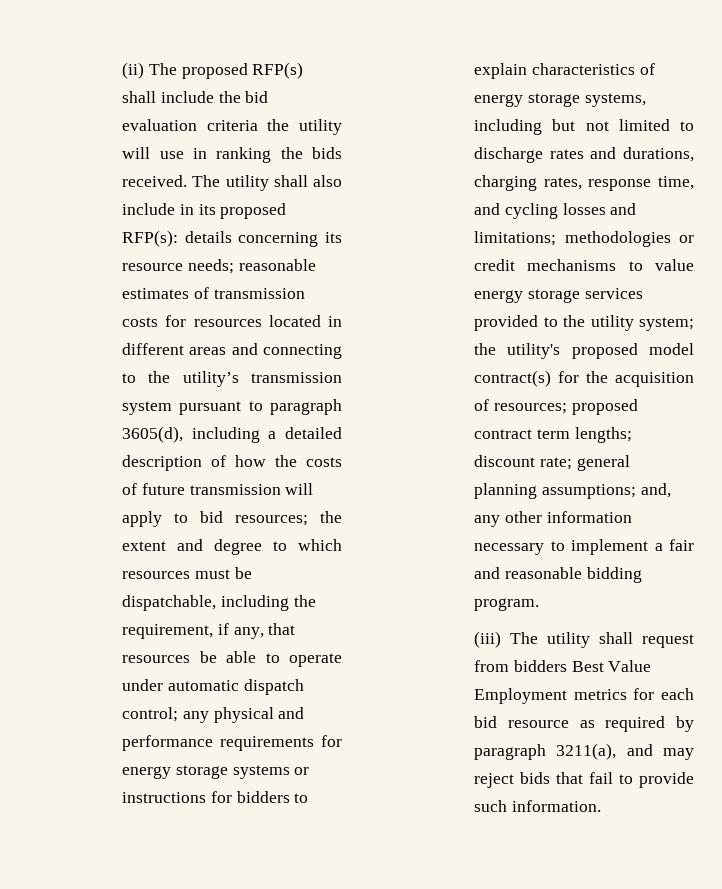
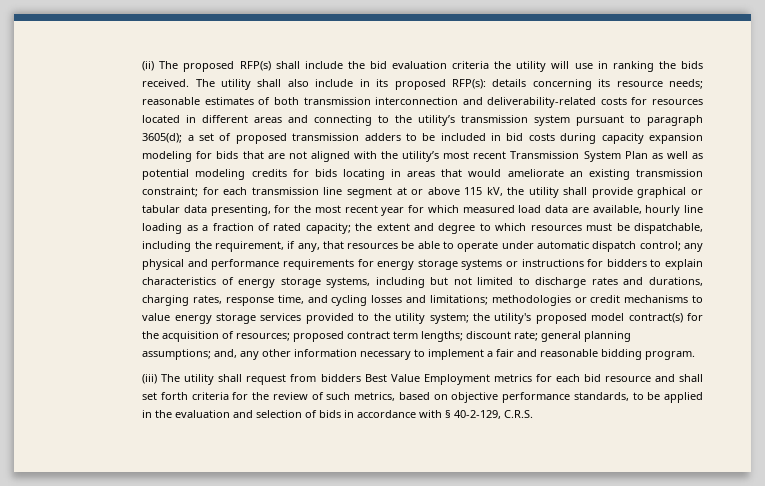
[213,288,305,299] transmission -> [273,97,597,108] both transmission interconnection and deliverability-related
[122,426,342,443] [122,455,342,471] [122,483,314,495] [122,511,309,527] 3605(d), including a detailed description of how the costs of future transmission will apply to bid resources; -> [142,133,703,144] [142,151,703,162] [142,169,703,180] [142,187,703,198] [142,205,703,216] [142,223,351,234] 3605(d); a set of proposed transmission adders to be included in bid costs during capacity expansion modeling for bids that are not aligned with the utility’s most recent Transmission System Plan as well as potential modeling credits for bids locating in areas that would ameliorate an existing transmission constraint; for each transmission line segment at or above 115 kV, the utility shall provide graphical or tabular data presenting, for the most recent year for which measured load data are available, hourly line loading as a fraction of rated capacity;
[579,716,694,732] [474,743,694,760] [474,772,694,788] [474,800,601,812] as required by paragraph 3211(a), and may reject bids that fail to provide such information. -> [654,374,703,382] [142,392,703,403] [142,410,534,419] and shall set forth criteria for the review of such metrics, based on objective performance standards, to be applied in the evaluation and selection of bids in accordance with § 40-2-129, C.R.S.

